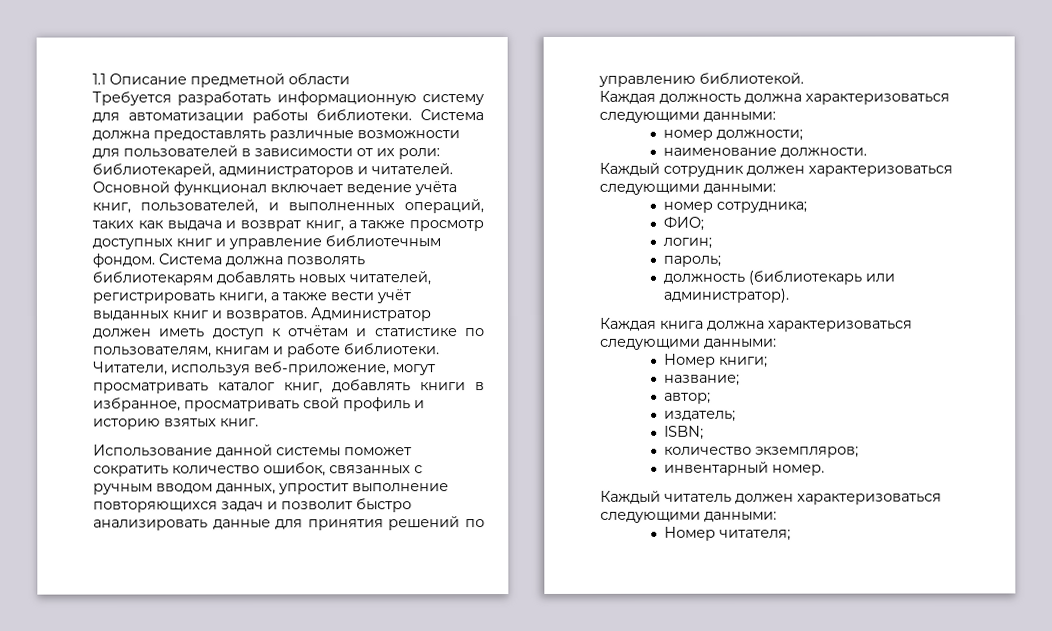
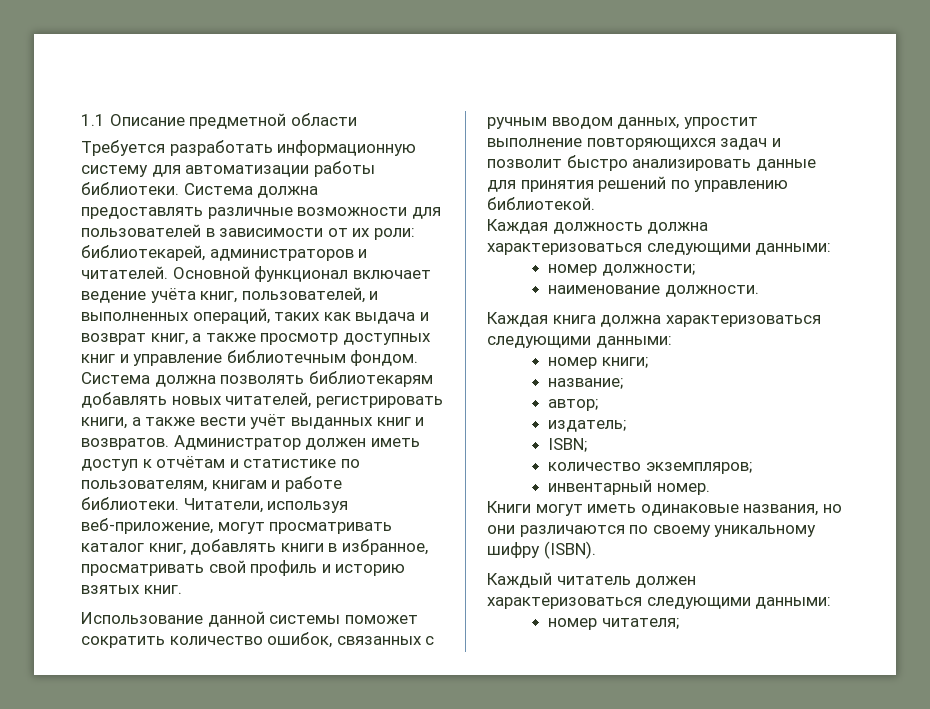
[599,162,953,177] [599,183,776,195] [663,201,808,213] [663,216,705,231] [663,237,713,249] [663,255,722,267] [663,270,896,285] [663,288,790,303] // Каждый сотрудник должен характеризоваться следующими данными: // номер сотрудника; // ФИО; // логин; // пароль; // должность (библиотекарь или администратор). -> (759, 291) none
[664,353,717,368] Номер -> [548,357,598,369] номер
(826, 470) none -> [487,501,842,516] [487,525,817,537] [487,541,596,559] // Книги могут иметь одинаковые названия, но они различаются по своему уникальному шифру (ISBN).
[664,526,717,541] Номер -> [548,618,598,630] номер

